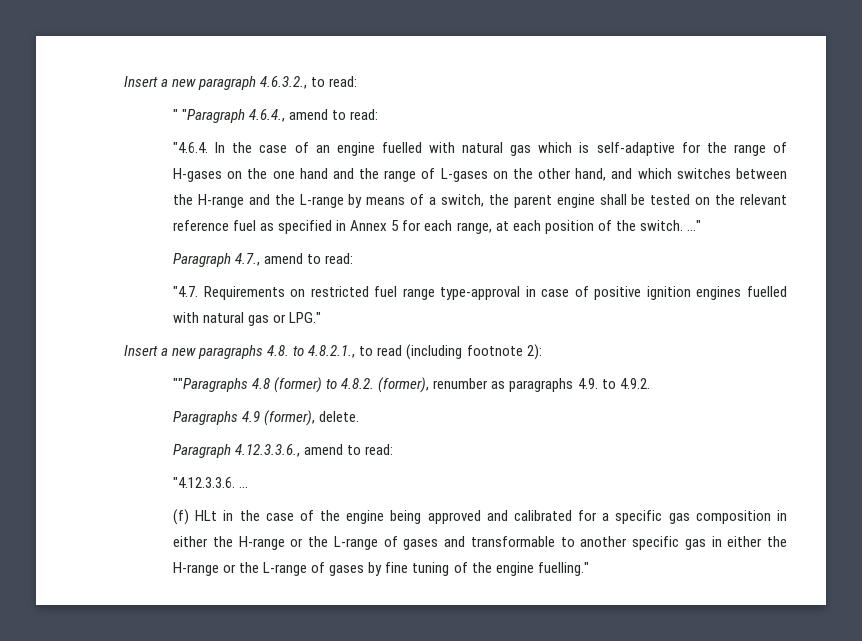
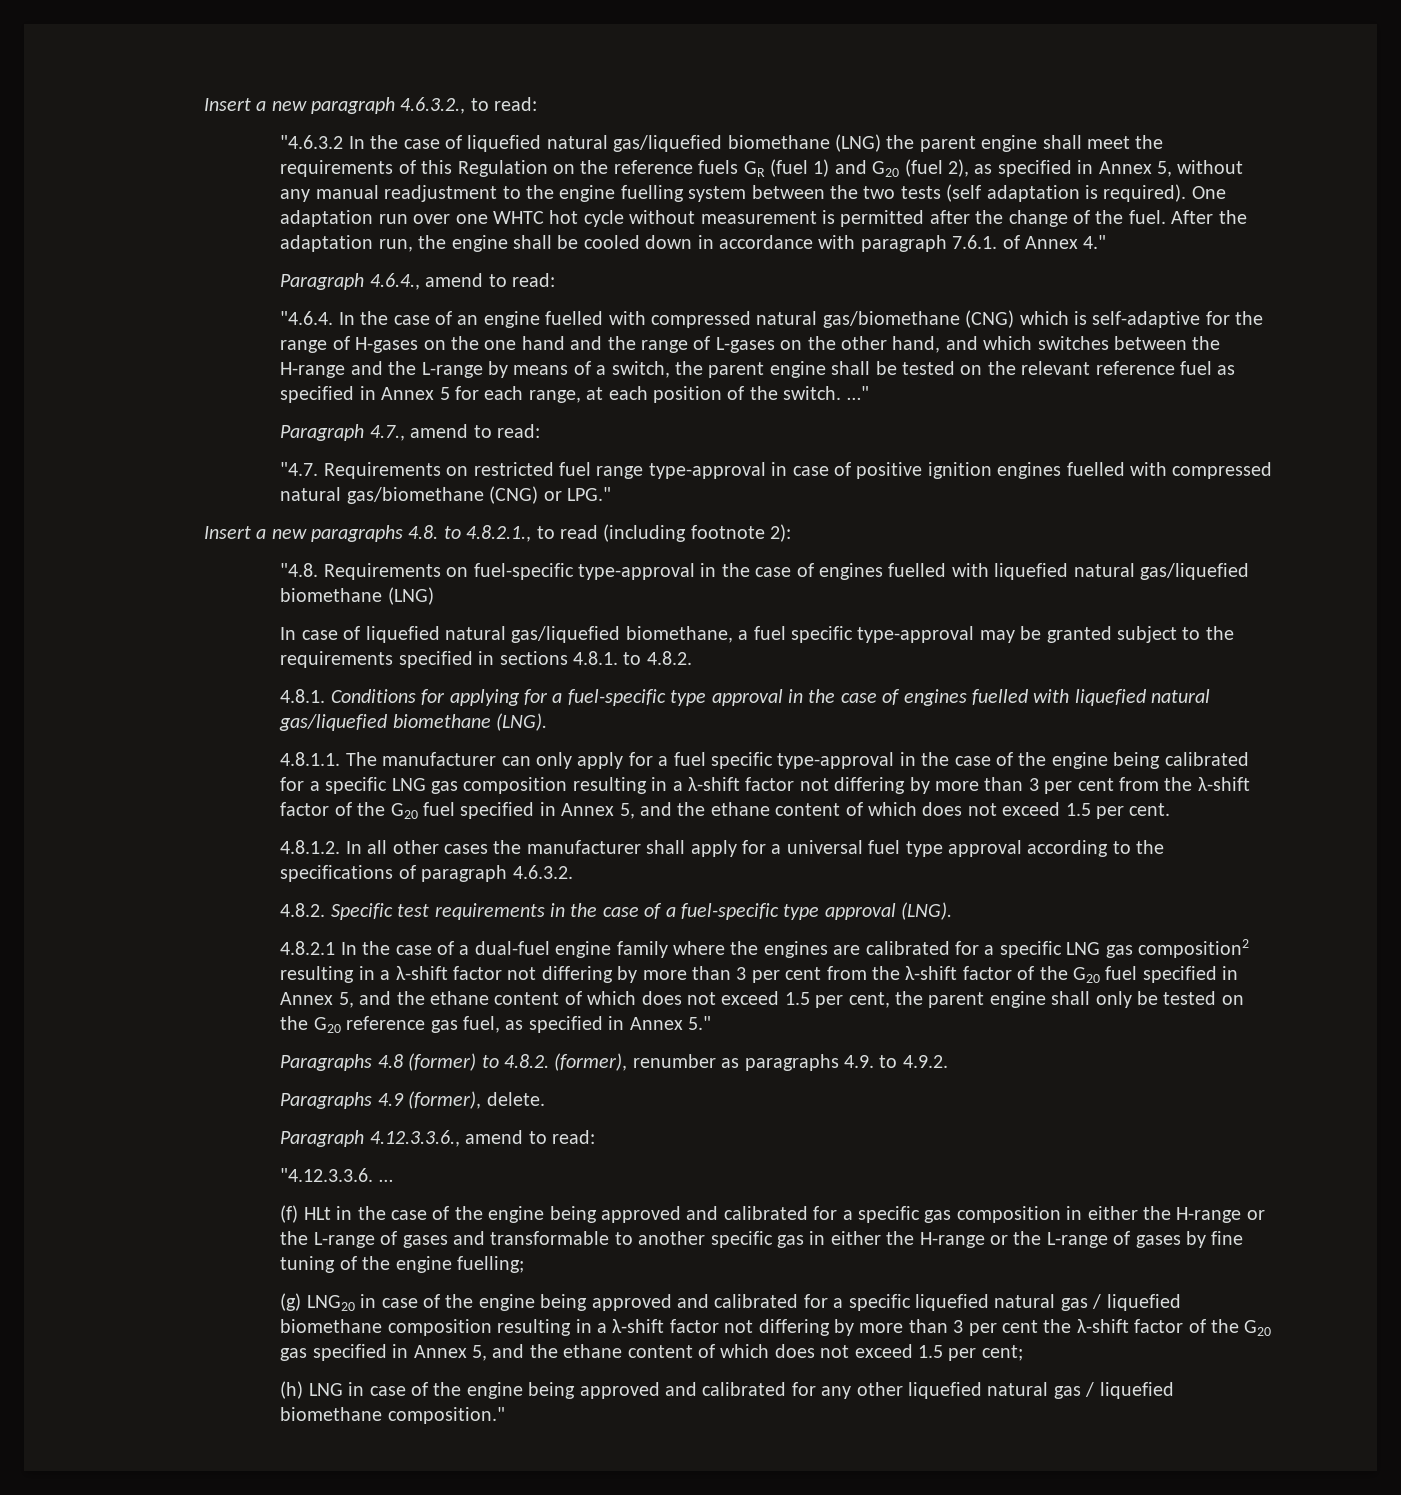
[173,109,246,123] " "Paragraph -> [280,134,1164,152] [280,159,1244,177] [280,184,1226,202] [280,210,1247,227] [280,235,1107,252] [280,273,365,290] "4.6.3.2 In the case of liquefied natural gas/liquefied biomethane (LNG) the parent engine shall meet the requirements of this Regulation on the reference fuels GR (fuel 1) and G20 (fuel 2), as specified in Annex 5, without any manual readjustment to the engine fuelling system between the two tests (self adaptation is required). One adaptation run over one WHTC hot cycle without measurement is permitted after the change of the fuel. After the adaptation run, the engine shall be cooled down in accordance with paragraph 7.6.1. of Annex 4." // Paragraph
[462,142,532,156] natural gas -> [651,310,1015,328] compressed natural gas/biomethane (CNG)
[203,312,270,326] natural gas -> [1172,462,1273,479] [280,486,539,504] compressed natural gas/biomethane (CNG)
[173,378,249,392] ""Paragraphs -> [280,563,1250,580] [280,587,434,605] [280,626,1234,643] [280,651,692,668] [280,689,1211,706] [279,713,548,731] [280,752,1249,769] [280,777,1250,794] [280,802,1171,819] [280,840,1165,857] [280,865,573,882] [280,902,953,920] [280,939,1250,958] [280,966,1239,983] [280,991,1244,1008] [280,1016,712,1033] [280,1054,373,1071] "4.8. Requirements on fuel-specific type-approval in the case of engines fuelled with liquefied natural gas/liquefied biomethane (LNG) // In case of liquefied natural gas/liquefied biomethane, a fuel specific type-approval may be granted subject to the requirements specified in sections 4.8.1. to 4.8.2. // 4.8.1. Conditions for applying for a fuel-specific type approval in the case of engines fuelled with liquefied natural gas/liquefied biomethane (LNG). // 4.8.1.1. The manufacturer can only apply for a fuel specific type-approval in the case of the engine being calibrated for a specific LNG gas composition resulting in a λ-shift factor not differing by more than 3 per cent from the λ-shift factor of the G20 fuel specified in Annex 5, and the ethane content of which does not exceed 1.5 per cent. // 4.8.1.2. In all other cases the manufacturer shall apply for a universal fuel type approval according to the specifications of paragraph 4.6.3.2. // 4.8.2. Specific test requirements in the case of a fuel-specific type approval (LNG). // 4.8.2.1 In the case of a dual-fuel engine family where the engines are calibrated for a specific LNG gas composition2 resulting in a λ-shift factor not differing by more than 3 per cent from the λ-shift factor of the G20 fuel specified in Annex 5, and the ethane content of which does not exceed 1.5 per cent, the parent engine shall only be tested on the G20 reference gas fuel, as specified in Annex 5." // Paragraphs
[537,562,589,576] fuelling." -> [457,1256,525,1273] [280,1293,1181,1311] [280,1319,1272,1336] [280,1344,1023,1361] [280,1381,1174,1399] [280,1407,505,1424] fuelling; // (g) LNG20 in case of the engine being approved and calibrated for a specific liquefied natural gas / liquefied biomethane composition resulting in a λ-shift factor not differing by more than 3 per cent the λ-shift factor of the G20 gas specified in Annex 5, and the ethane content of which does not exceed 1.5 per cent; // (h) LNG in case of the engine being approved and calibrated for any other liquefied natural gas / liquefied biomethane composition."

